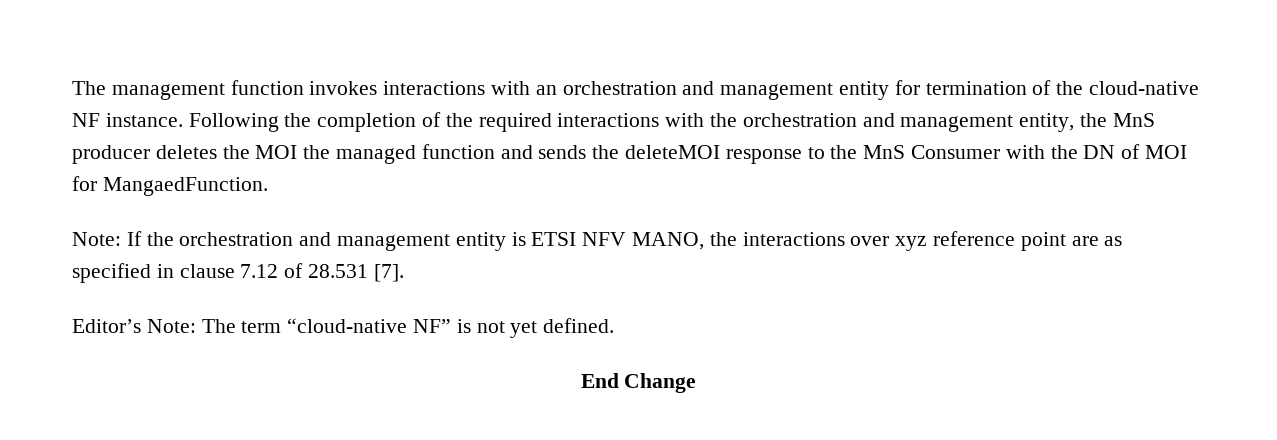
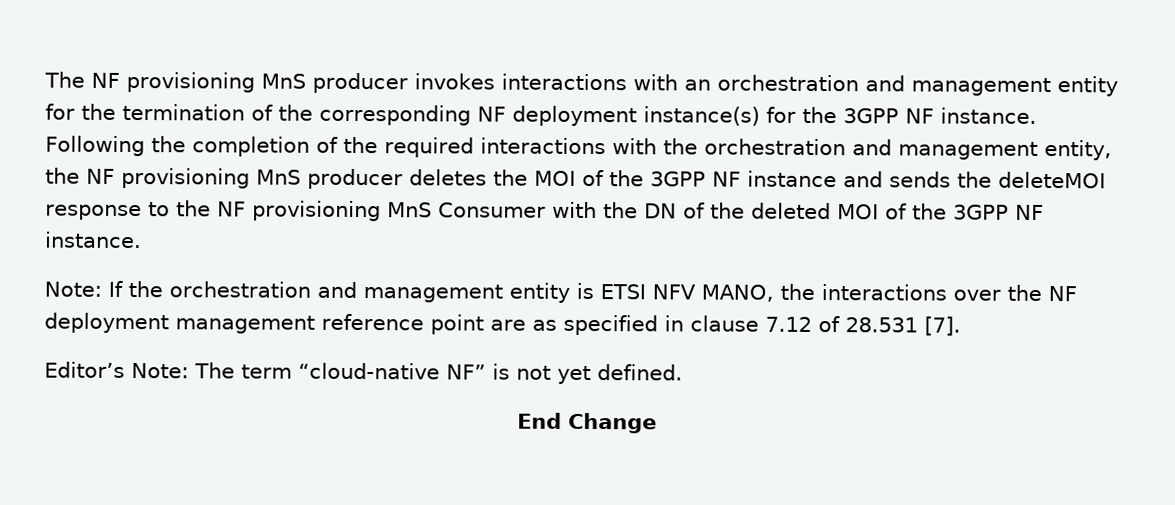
[72,80,304,100] The management function -> [44,71,408,94] The NF provisioning MnS producer
(920, 87) none -> [81,103,116,120] the
[1089,81,1200,95] cloud-native -> [319,104,899,127] corresponding NF deployment instance(s) for the 3GPP
(1108, 120) none -> [86,167,250,189] NF provisioning
[303,144,495,164] the managed function -> [582,169,837,188] of the 3GPP NF instance
(858, 152) none -> [217,200,381,222] NF provisioning
[1145,145,1188,159] [72,176,268,196] MOI for MangaedFunction. -> [710,202,1044,220] [45,231,142,249] the deleted MOI of the 3GPP NF instance.
[895,236,928,251] xyz -> [1007,284,1077,302] [44,312,315,334] the NF deployment management

